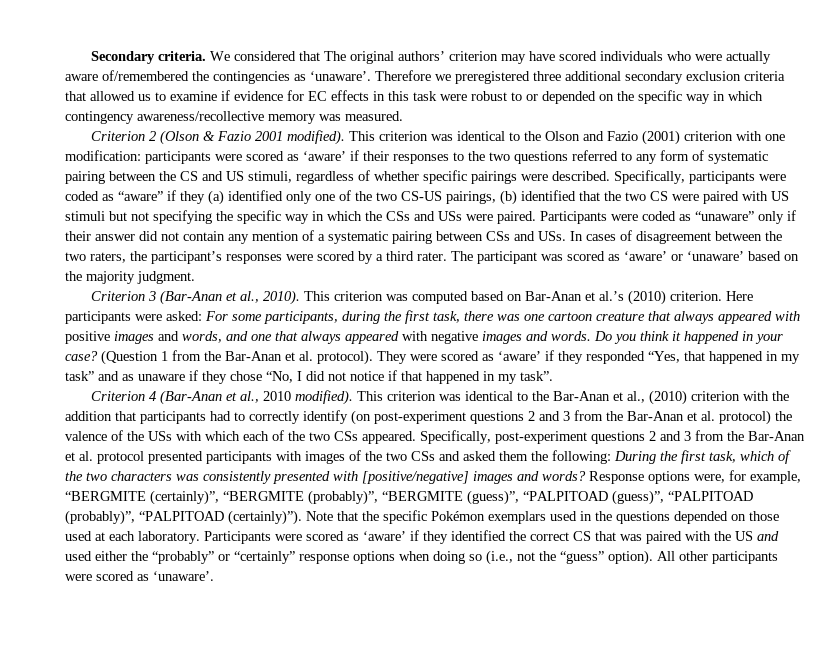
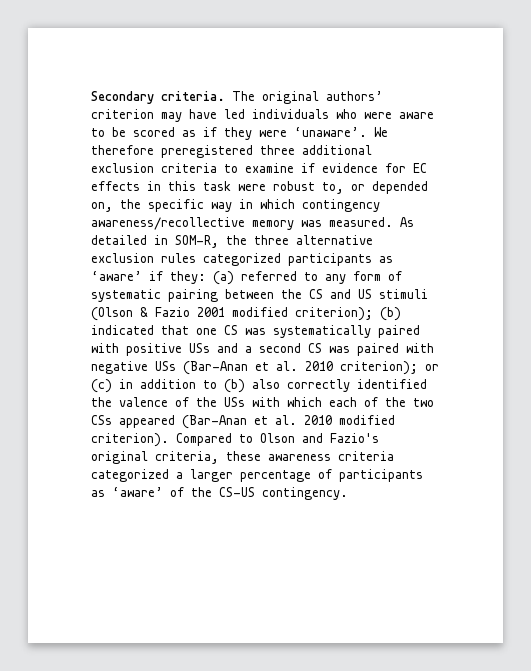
[210,51,321,61] We considered that -> (225, 96) none
[559,51,598,61] scored -> [224,109,245,119] led
[726,51,772,64] [65,70,451,84] actually aware of/remembered the contingencies as ‘unaware’. Therefore we -> [399,112,434,119] [91,127,388,140] [91,145,154,155] aware to be scored as if they were ‘unaware’. We therefore
[625,71,683,84] secondary -> (372, 150) none
[65,91,151,101] that allowed us -> (217, 168) none
[511,92,522,101] to -> [322,182,344,194] to,
[599,94,614,101] on -> [91,202,113,212] on,
[91,130,786,145] [65,150,568,164] // Criterion 2 (Olson & Fazio 2001 modified). This criterion was identical to the Olson and Fazio (2001) criterion with one modification: participants were scored as ‘aware’ if their responses to the two questions -> [400,217,414,227] [91,235,373,248] [91,253,393,266] [91,271,234,285] As detailed in SOM-R, the three alternative exclusion rules categorized participants as ‘aware’ if they: (a)
[248,170,786,184] [65,190,789,205] [65,210,796,224] [65,230,782,244] [65,251,799,264] [65,271,195,284] [91,290,754,305] [65,310,800,324] [65,331,783,344] [65,350,800,365] [65,370,553,384] [91,390,790,405] [65,410,771,425] stimuli, regardless of whether specific pairings were described. Specifically, participants were coded as “aware” if they (a) identified only one of the two CS-US pairings, (b) identified that the two CS were paired with US stimuli but not specifying the specific way in which the CSs and USs were paired. Participants were coded as “unaware” only if their answer did not contain any mention of a systematic pairing between CSs and USs. In cases of disagreement between the two raters, the participant’s responses were scored by a third rater. The participant was scored as ‘aware’ or ‘unaware’ based on the majority judgment. // Criterion 3 (Bar-Anan et al., 2010). This criterion was computed based on Bar-Anan et al.’s (2010) criterion. Here participants were asked: For some participants, during the first task, there was one cartoon creature that always appeared with positive images and words, and one that always appeared with negative images and words. Do you think it happened in your case? (Question 1 from the Bar-Anan et al. protocol). They were scored as ‘aware’ if they responded “Yes, that happened in my task” and as unaware if they chose “No, I did not notice if that happened in my task”. // Criterion 4 (Bar-Anan et al., 2010 modified). This criterion was identical to the Bar-Anan et al., (2010) criterion with the addition that participants had to correctly identify (on post-experiment questions 2 and 3 from the Bar-Anan et al. protocol) -> [379,289,428,299] [91,307,401,321] [91,325,420,338] [91,343,434,356] [91,361,439,375] [91,379,427,393] stimuli (Olson & Fazio 2001 modified criterion); (b) indicated that one CS was systematically paired with positive USs and a second CS was paired with negative USs (Bar-Anan et al. 2010 criterion); or (c) in addition to (b) also correctly identified
[362,430,805,444] [65,450,791,464] [65,470,801,484] [65,490,753,505] [65,510,779,525] [65,530,779,544] [65,550,778,565] [65,571,214,581] appeared. Specifically, post-experiment questions 2 and 3 from the Bar-Anan et al. protocol presented participants with images of the two CSs and asked them the following: During the first task, which of the two characters was consistently presented with [positive/negative] images and words? Response options were, for example, “BERGMITE (certainly)”, “BERGMITE (probably)”, “BERGMITE (guess)”, “PALPITOAD (guess)”, “PALPITOAD (probably)”, “PALPITOAD (certainly)”). Note that the specific Pokémon exemplars used in the questions depended on those used at each laboratory. Participants were scored as ‘aware’ if they identified the correct CS that was paired with the US and used either the “probably” or “certainly” response options when doing so (i.e., not the “guess” option). All other participants were scored as ‘unaware’. -> [119,415,395,429] [91,433,379,447] [91,451,394,464] [91,469,423,482] [91,487,348,500] appeared (Bar-Anan et al. 2010 modified criterion). Compared to Olson and Fazio's original criteria, these awareness criteria categorized a larger percentage of participants as ‘aware’ of the CS-US contingency.

